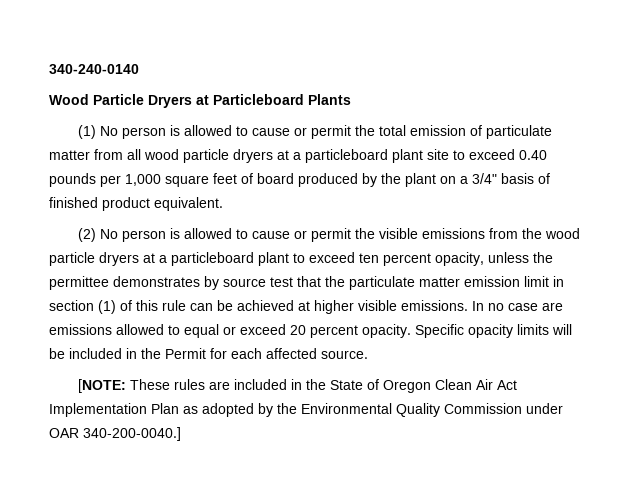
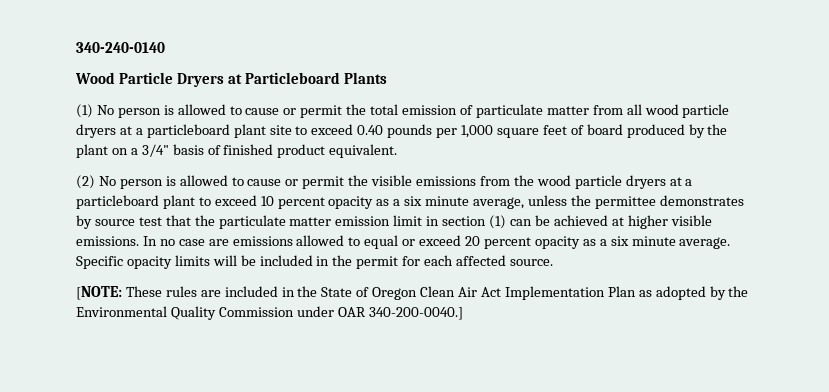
[359,252,484,266] ten percent opacity, -> [260,196,525,209] 10 percent opacity as a six minute average,
[120,300,186,311] of this rule -> (507, 222) none
[362,324,411,338] opacity. -> [534,236,731,249] opacity as a six minute average.
[165,348,206,359] Permit -> [356,256,399,269] permit

